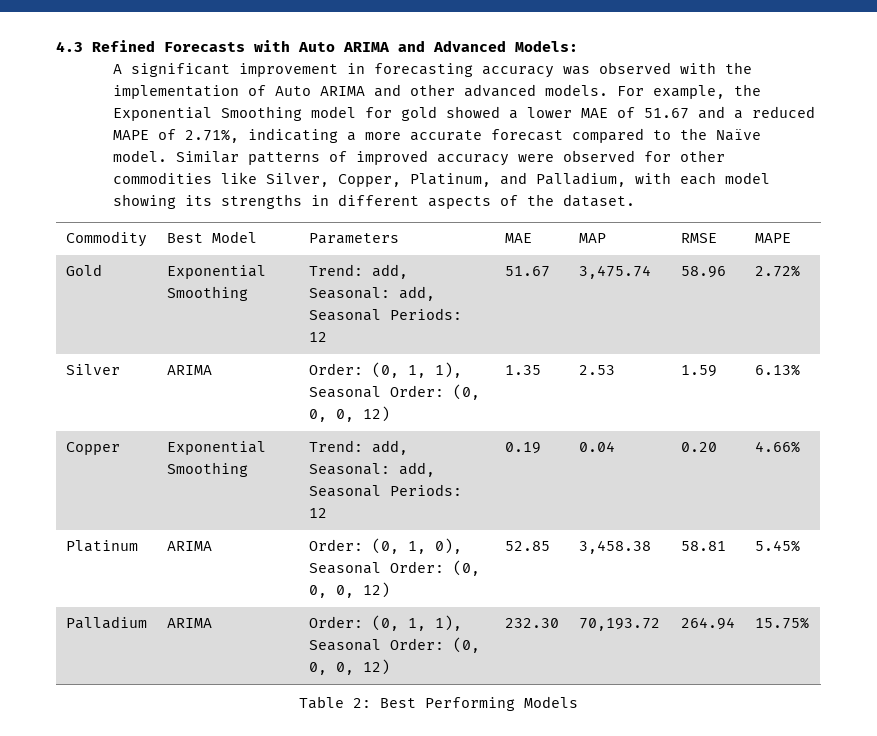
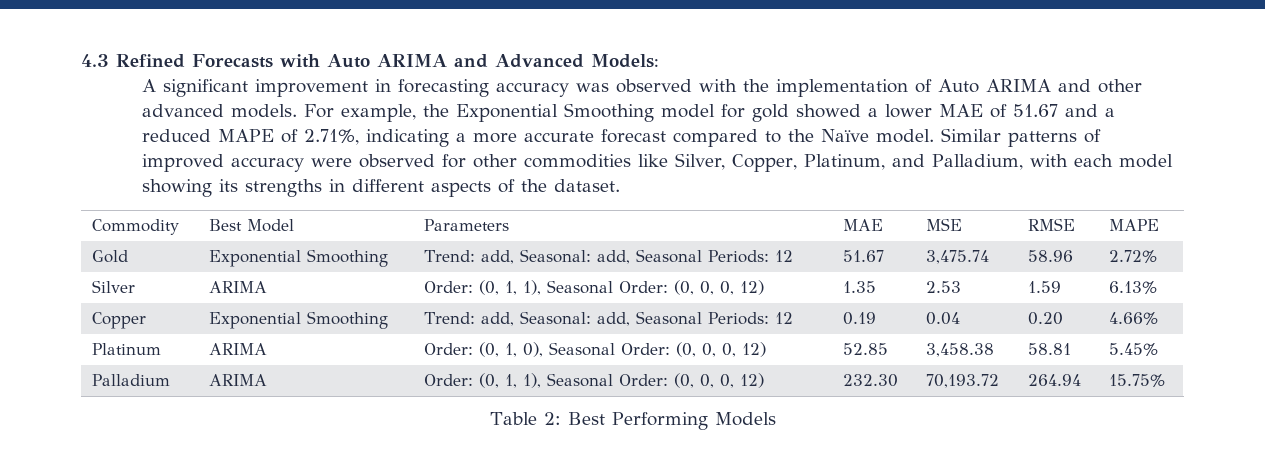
[578,233,606,243] MAP -> [925,218,962,231] MSE

